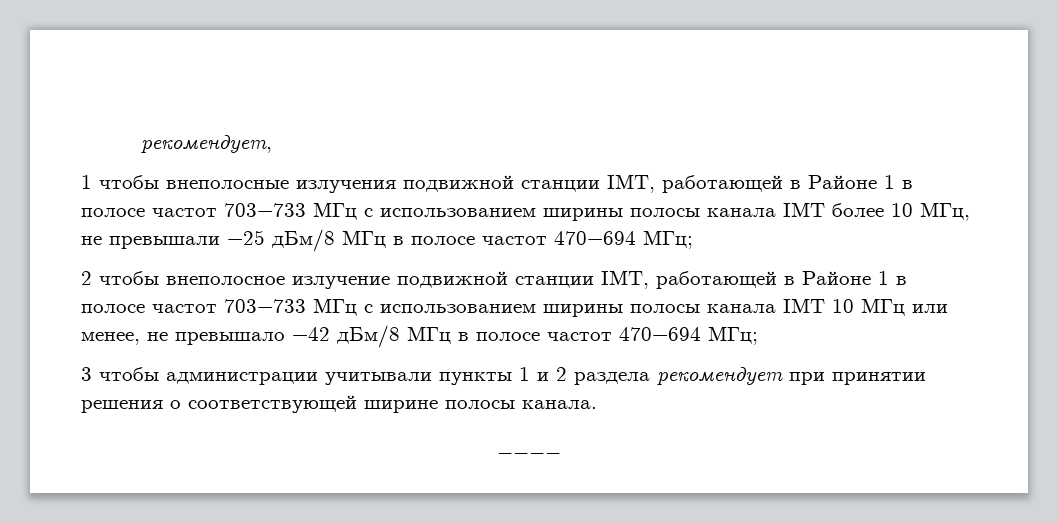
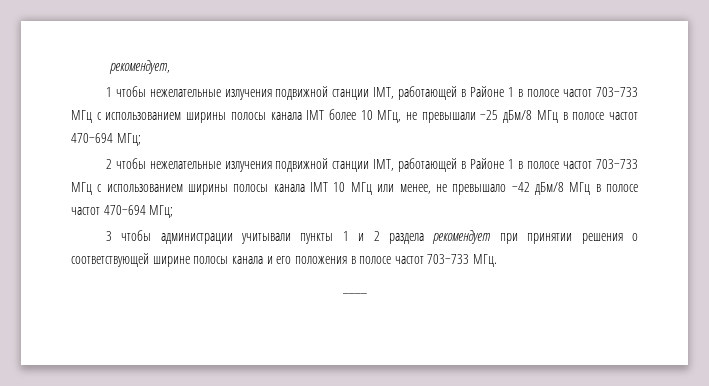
[166,180,289,189] внеполосные -> [149,89,221,97] нежелательные
[166,276,390,289] внеполосное излучение -> [149,161,272,172] нежелательные излучения
[522,400,597,409] канала. -> [231,254,498,267] канала и его положения в полосе частот 703−733 МГц.

